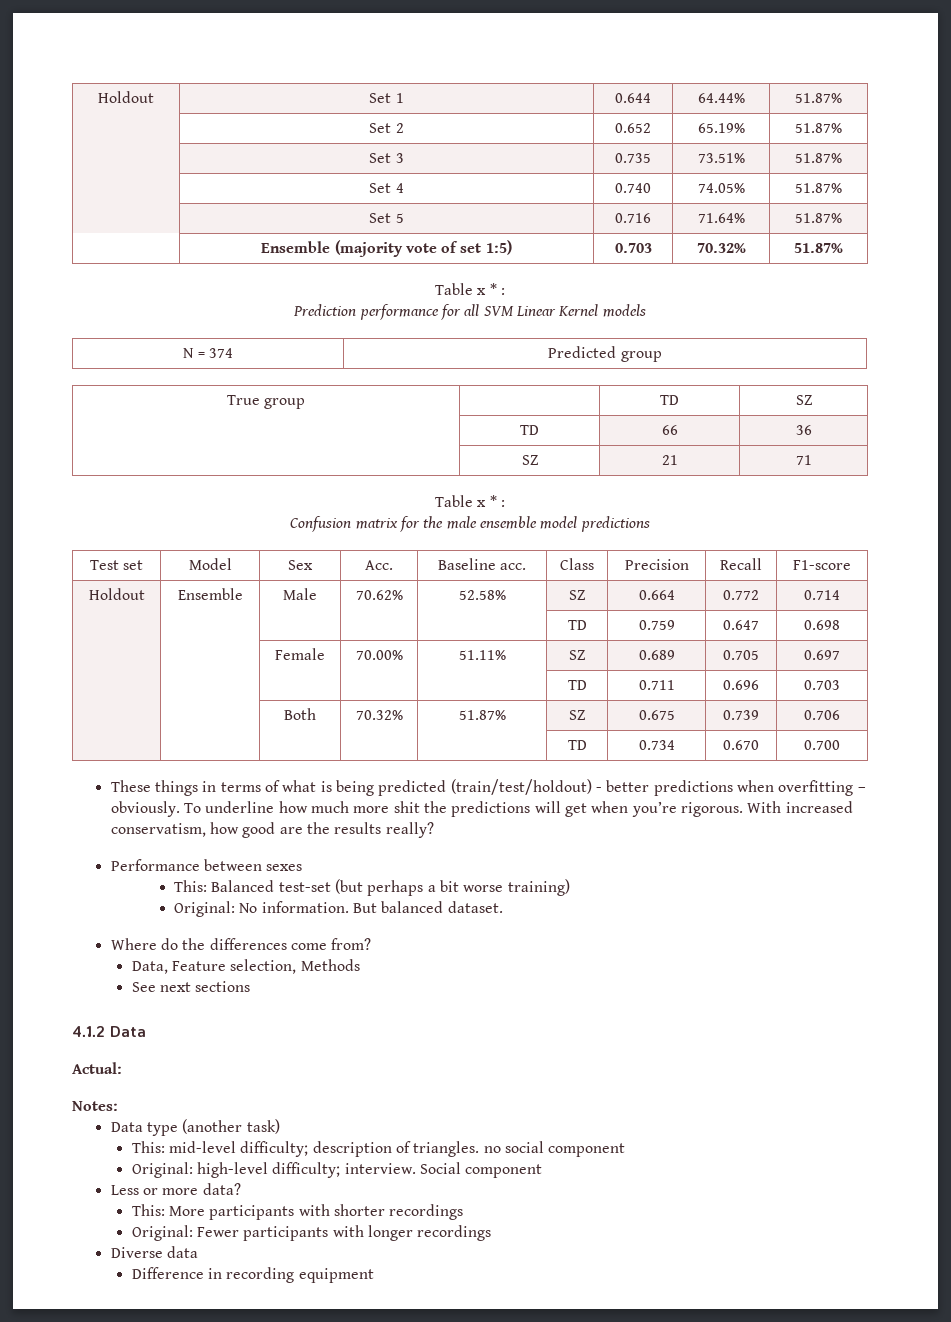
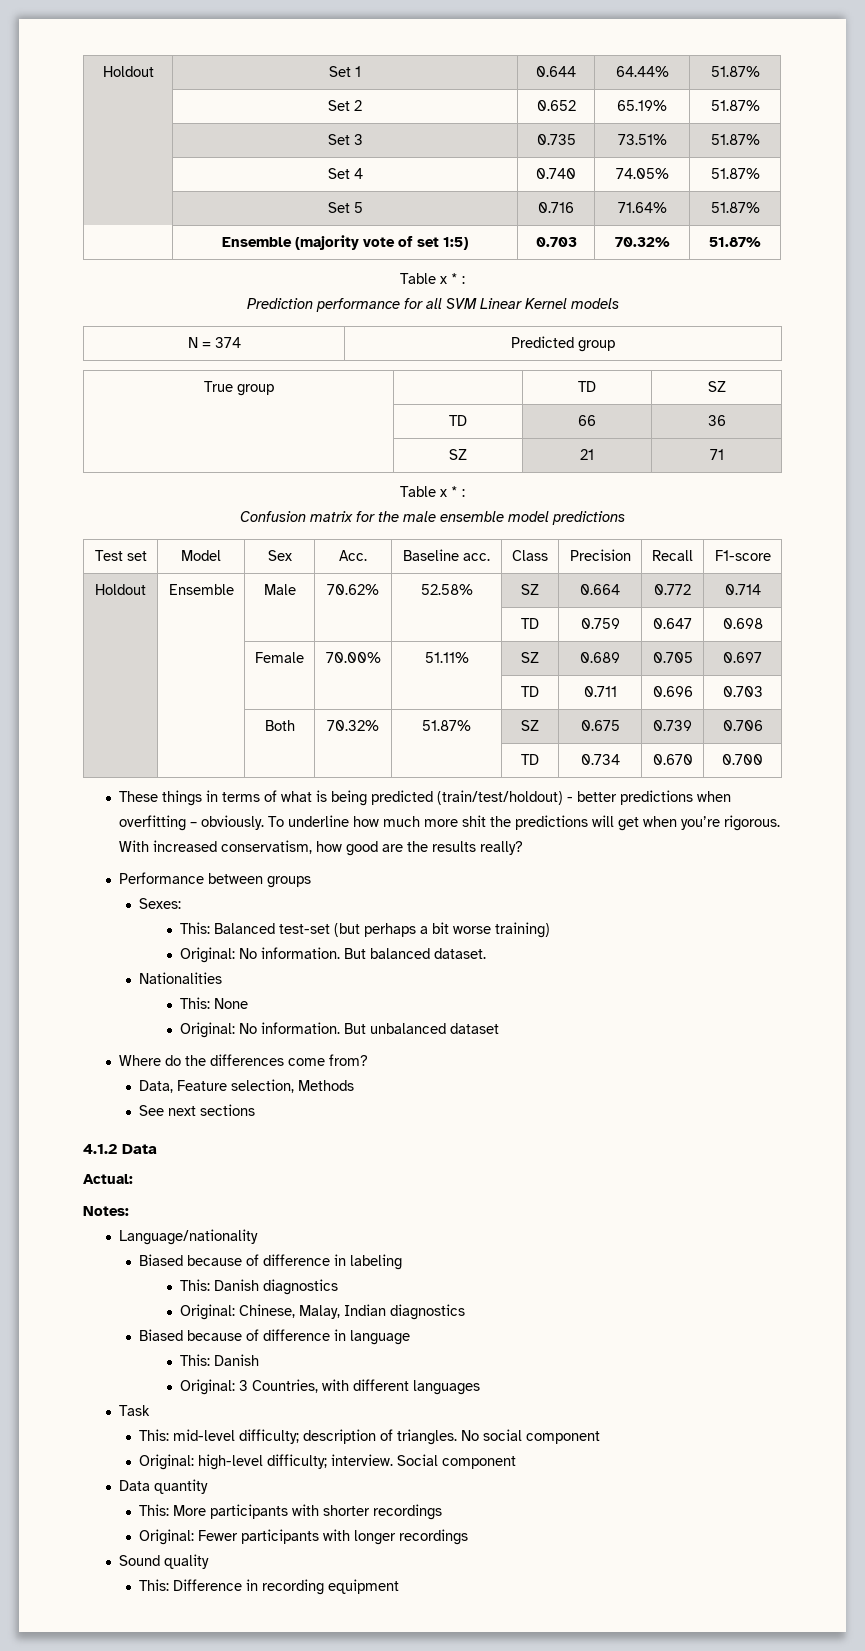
[266,864,303,871] sexes -> [267,876,312,888] [139,898,182,909] groups // Sexes:
(503, 907) none -> [139,972,223,984] [179,997,248,1009] [179,1022,499,1038] // Nationalities // This: None // Original: No information. But unbalanced dataset
[110,1119,280,1136] Data type (another task) -> [119,1229,259,1245] [139,1254,403,1270] [179,1279,338,1295] [179,1304,465,1320] [139,1329,411,1345] [179,1354,259,1366] [179,1379,480,1395] [119,1405,151,1416] Language/nationality // Biased because of difference in labeling // This: Danish diagnostics // Original: Chinese, Malay, Indian diagnostics // Biased because of difference in language // This: Danish // Original: 3 Countries, with different languages // Task
[483,1146,501,1153] no -> [461,1430,480,1441] No
[110,1183,241,1195] Less or more data? -> [119,1479,209,1494] Data quantity
[110,1246,199,1258] Diverse data // -> [119,1554,210,1569] [139,1579,170,1591] Sound quality // This:

